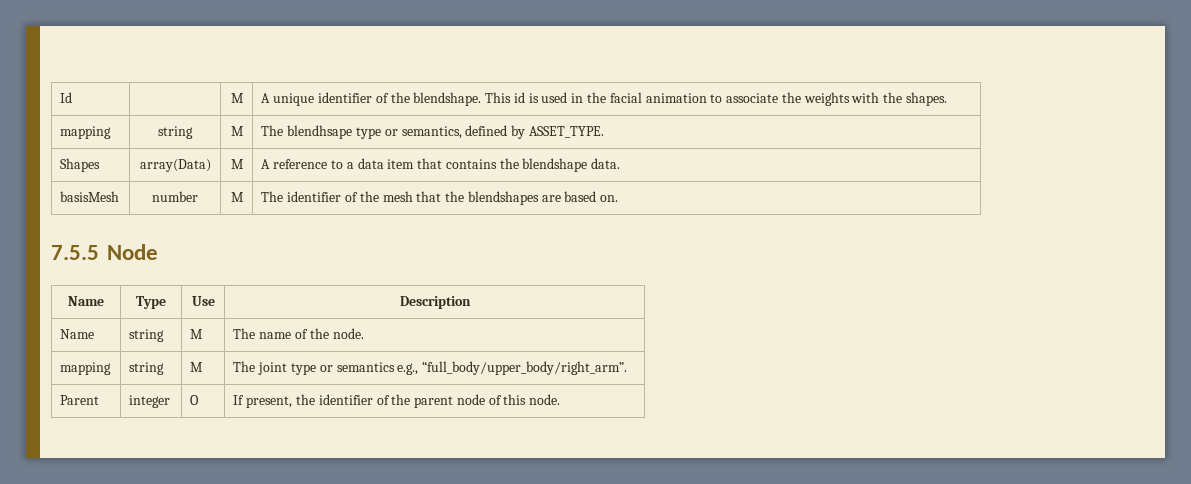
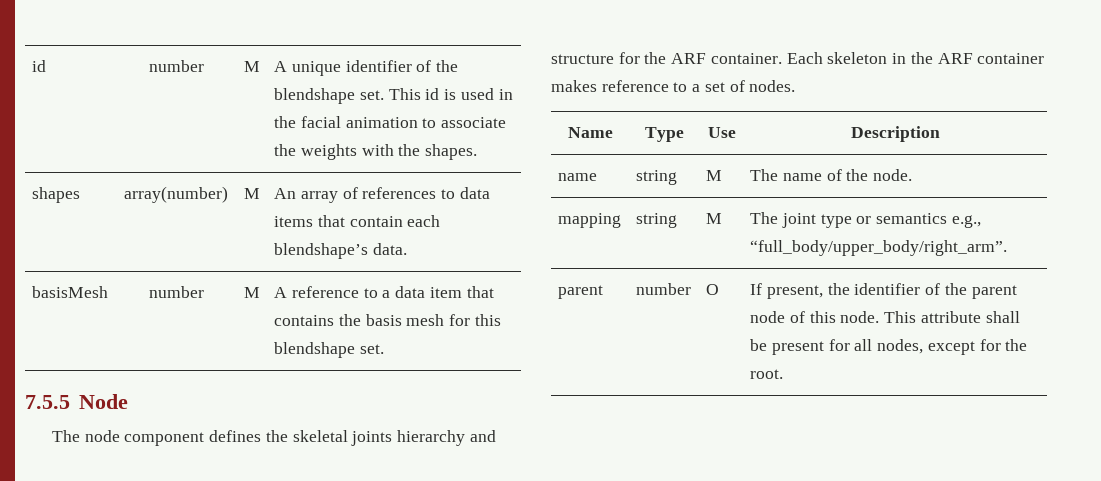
[60,92,73,103] Id | -> [32,60,47,72] [148,60,204,72] id | number
[413,92,482,106] blendshape. -> [274,88,384,104] blendshape set.
[60,126,112,139] [158,126,193,139] [230,126,244,136] [261,125,604,139] [60,158,101,172] [139,159,211,172] mapping | string | M | The blendhsape type or semantics, defined by ASSET_TYPE. // Shapes | array(Data) -> [32,187,81,203] [124,186,228,203] [243,188,260,199] [274,187,490,203] [274,215,441,227] [274,243,407,259] [32,286,109,298] [148,286,204,298] shapes | array(number) | M | An array of references to data items that contain each blendshape’s data. // basisMesh | number
[522,158,621,172] [60,191,120,202] [152,191,198,202] [230,192,244,202] [261,191,619,205] [51,244,158,260] blendshape data. // basisMesh | number | M | The identifier of the mesh that the blendshapes are based on. // 7.5.5 Node -> [365,314,501,326] [274,342,384,358] [25,394,128,409] [51,430,496,446] [551,52,1045,64] [551,80,796,92] basis mesh for this blendshape set. // 7.5.5 Node // The node component defines the skeletal joints hierarchy and structure for the ARF container. Each skeleton in the ARF container makes reference to a set of nodes.
[60,329,95,339] Name -> [558,173,598,181] name
[60,395,100,405] [129,395,171,408] Parent | integer -> [558,285,604,299] [636,283,692,295] parent | number
(561, 399) none -> [884,311,1020,323] [750,339,1028,355] [750,369,784,379] This attribute shall be present for all nodes, except for the root.

